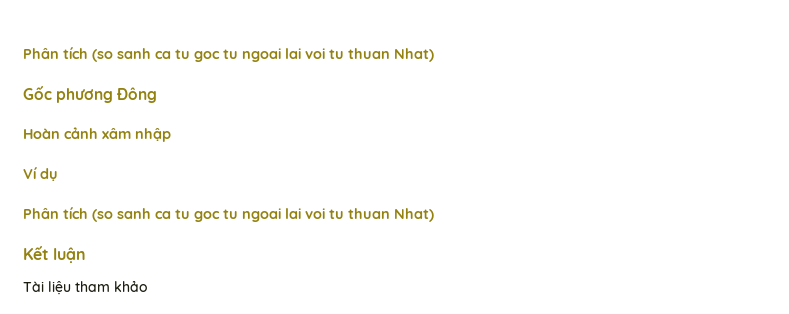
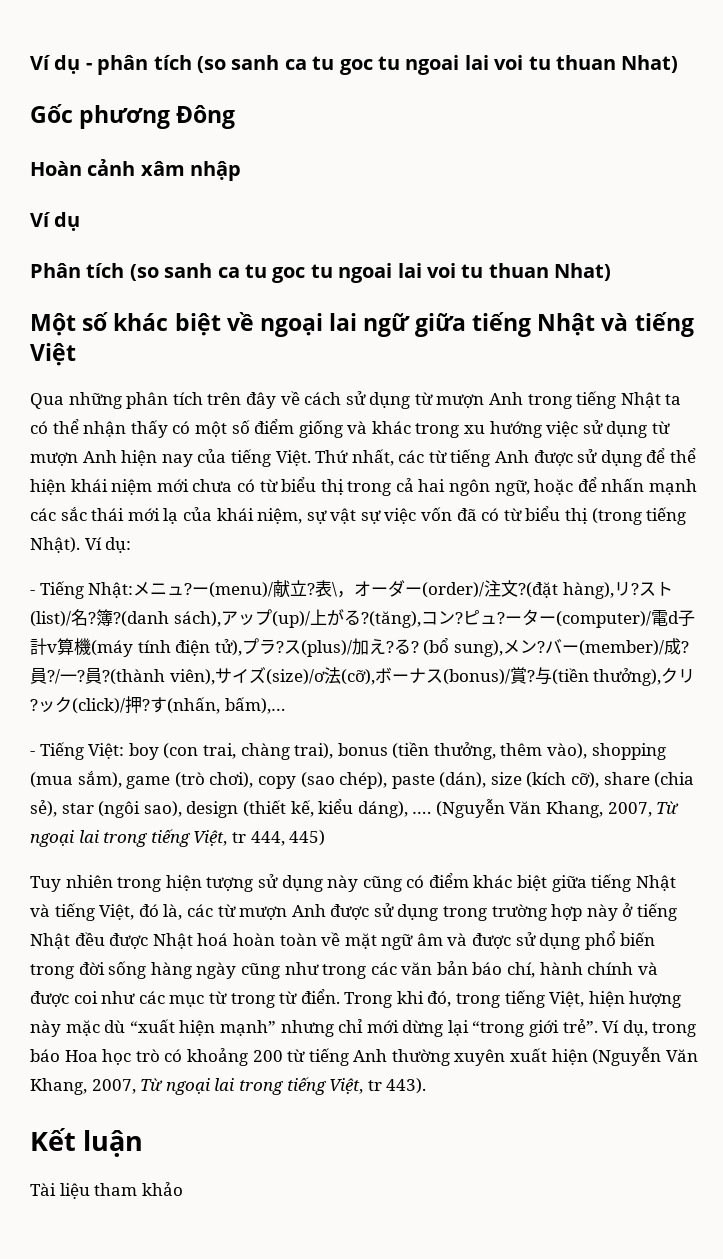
[23,48,59,59] Phân -> [30,55,149,75] Ví dụ - phân
(434, 215) none -> [30,312,694,337] [30,343,76,366] [30,391,682,409] [30,419,671,438] [30,448,697,467] [30,477,698,496] [30,506,687,525] [30,537,132,553] [30,580,673,599] [30,609,695,628] [30,638,689,657] [30,667,696,686] [30,696,286,714] [30,742,666,760] [30,771,695,789] [30,799,680,818] [30,829,326,847] [30,873,676,892] [30,903,678,921] [30,931,656,950] [30,961,658,979] [30,989,682,1008] [30,1019,697,1037] [30,1047,698,1066] [30,1077,427,1095] // Một số khác biệt về ngoại lai ngữ giữa tiếng Nhật và tiếng Việt // Qua những phân tích trên đây về cách sử dụng từ mượn Anh trong tiếng Nhật ta có thể nhận thấy có một số điểm giống và khác trong xu hướng việc sử dụng từ mượn Anh hiện nay của tiếng Việt. Thứ nhất, các từ tiếng Anh được sử dụng để thể hiện khái niệm mới chưa có từ biểu thị trong cả hai ngôn ngữ, hoặc để nhấn mạnh các sắc thái mới lạ của khái niệm, sự vật sự việc vốn đã có từ biểu thị (trong tiếng Nhật). Ví dụ: // - Tiếng Nhật:メニュ?ー(menu)/献立?表\，オーダー(order)/注文?(đặt hàng),リ?スト(list)/名?簿?(danh sách),アップ(up)/上がる?(tăng),コン?ピュ?ーター(computer)/電d子計v算機(máy tính điện tử),プラ?ス(plus)/加え?る? (bổ sung),メン?バー(member)/成?員?/一?員?(thành viên),サイズ(size)/ơ法(cỡ),ボーナス(bonus)/賞?与(tiền thưởng),クリ?ック(click)/押?す(nhấn, bấm),… // - Tiếng Việt: boy (con trai, chàng trai), bonus (tiền thưởng, thêm vào), shopping (mua sắm), game (trò chơi), copy (sao chép), paste (dán), size (kích cỡ), share (chia sẻ), star (ngôi sao), design (thiết kế, kiểu dáng), …. (Nguyễn Văn Khang, 2007, Từ ngoại lai trong tiếng Việt, tr 444, 445) // Tuy nhiên trong hiện tượng sử dụng này cũng có điểm khác biệt giữa tiếng Nhật và tiếng Việt, đó là, các từ mượn Anh được sử dụng trong trường hợp này ở tiếng Nhật đều được Nhật hoá hoàn toàn về mặt ngữ âm và được sử dụng phổ biến trong đời sống hàng ngày cũng như trong các văn bản báo chí, hành chính và được coi như các mục từ trong từ điển. Trong khi đó, trong tiếng Việt, hiện hượng này mặc dù “xuất hiện mạnh” nhưng chỉ mới dừng lại “trong giới trẻ”. Ví dụ, trong báo Hoa học trò có khoảng 200 từ tiếng Anh thường xuyên xuất hiện (Nguyễn Văn Khang, 2007, Từ ngoại lai trong tiếng Việt, tr 443).

